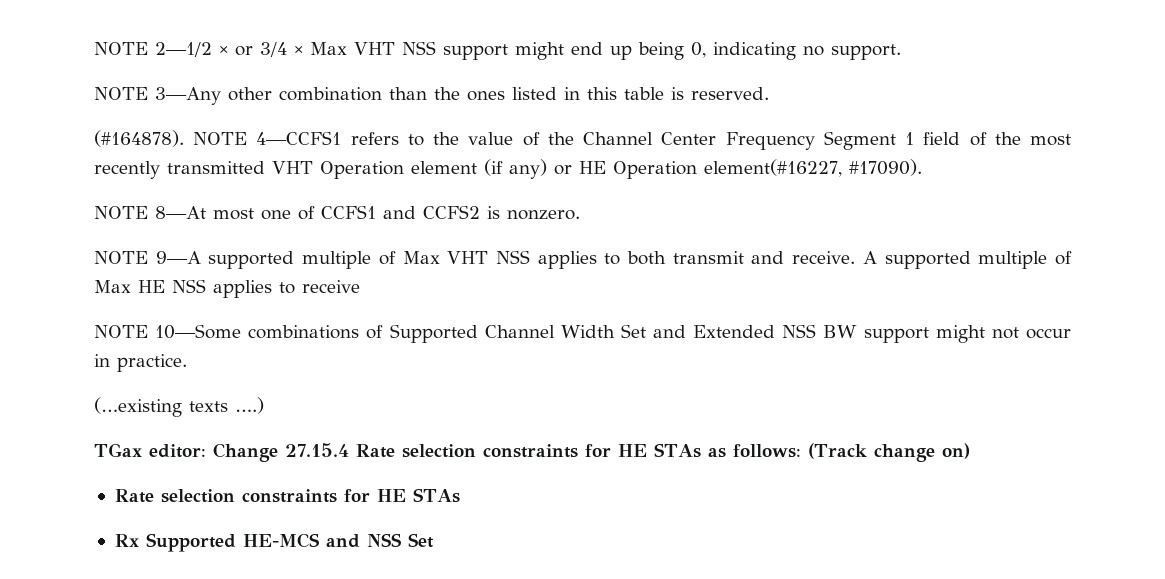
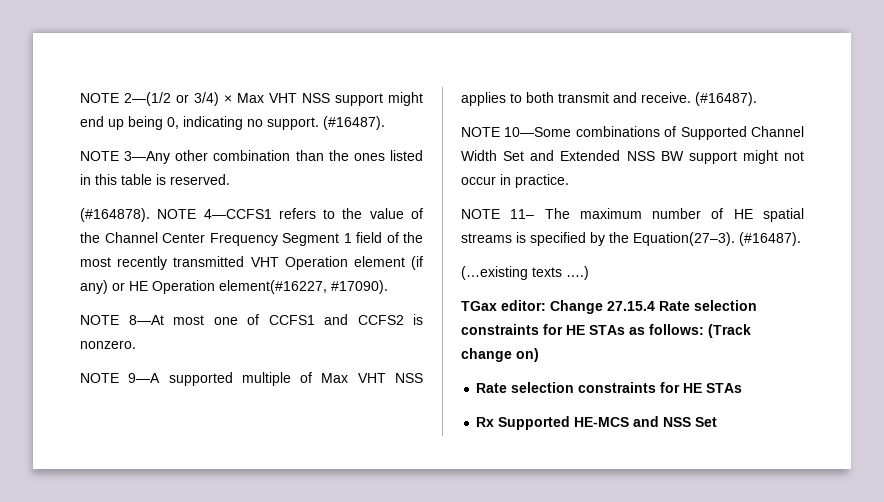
[94,42,287,57] NOTE 2—1/2 × or 3/4 -> [80,92,219,106] NOTE 2—(1/2 or 3/4)
(901, 52) none -> [323,116,385,130] (#16487).
[862,251,1073,269] [94,279,360,298] A supported multiple of Max HE NSS applies to receive -> [695,92,757,106] (#16487).
(187, 363) none -> [461,208,804,222] [461,232,801,246] // NOTE 11– The maximum number of HE spatial streams is specified by the Equation(27–3). (#16487).

